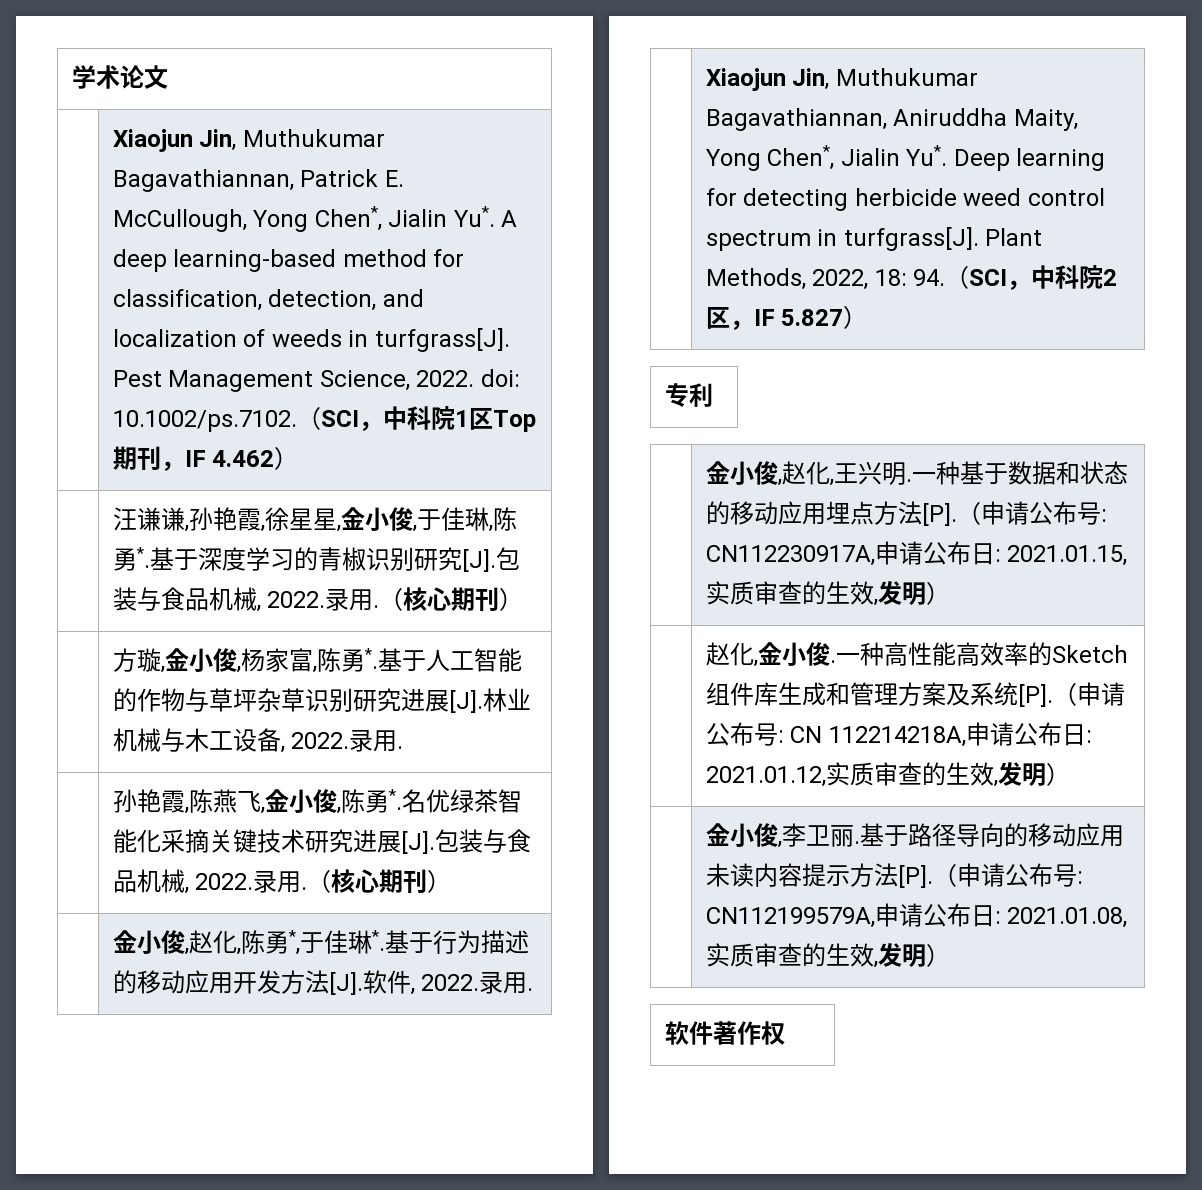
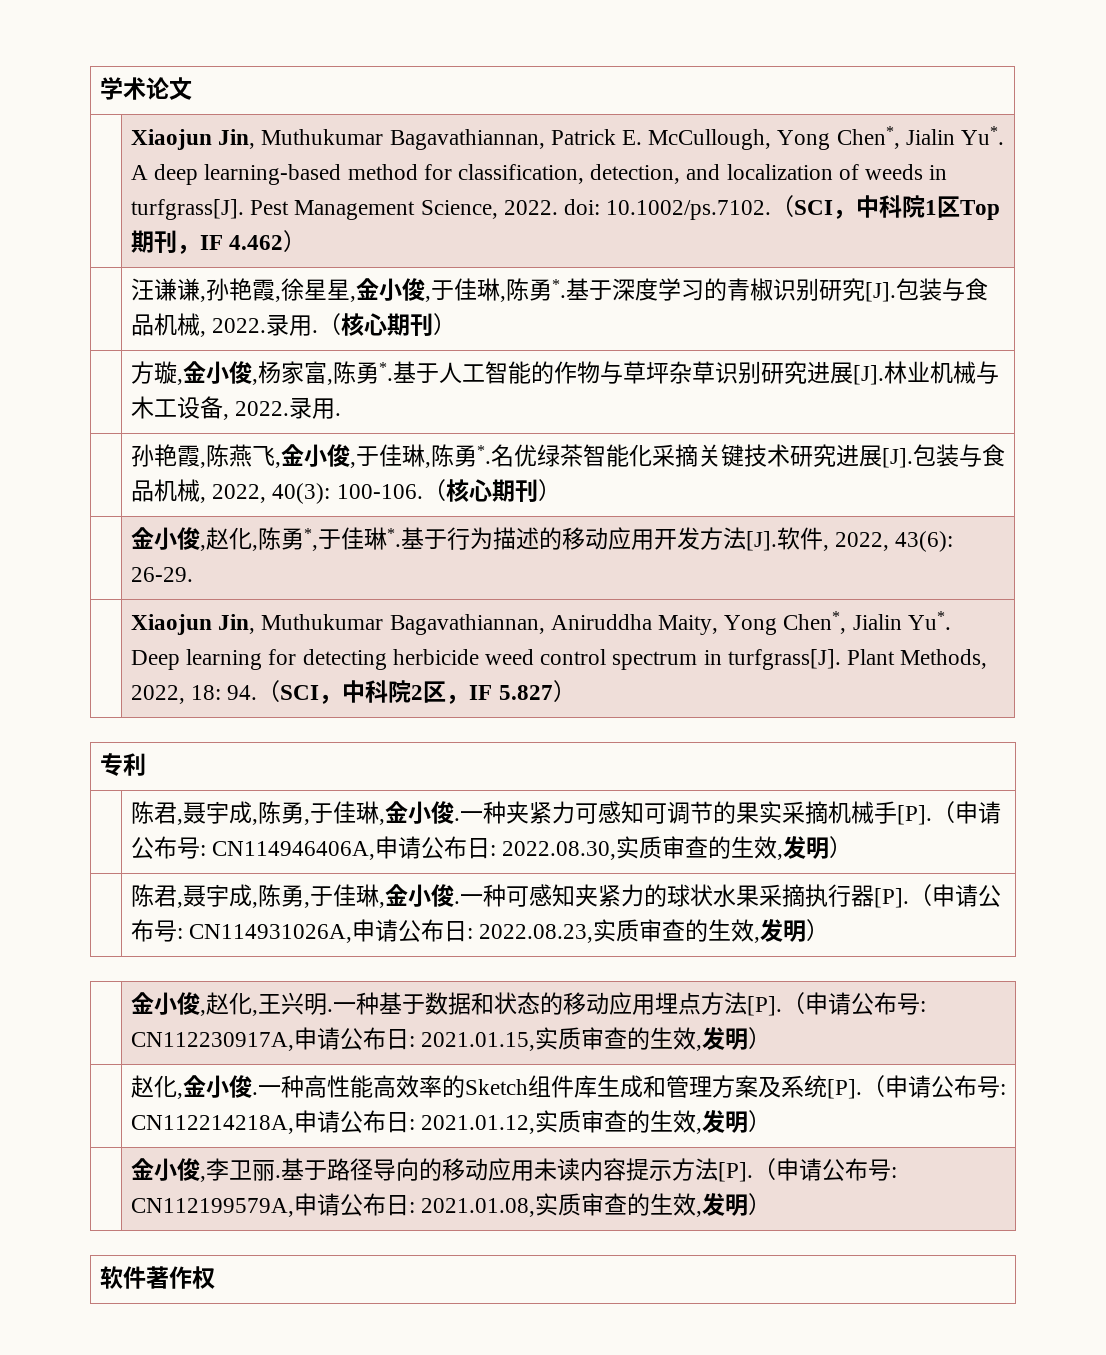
(341, 810) none -> [355,444,431,468] 于佳琳,
[195,870,308,893] 2022.录用. -> [212,483,423,504] 2022, 40(3): 100-106.
[421,971,534,994] 2022.录用. -> [835,531,954,552] [130,567,193,582] 2022, 43(6): 26-29.
(713, 395) none -> [130,801,1001,825] [130,836,853,860] [130,884,1001,908] [130,919,830,943] // | 陈君,聂宇成,陈勇,于佳琳,金小俊.一种夹紧力可感知可调节的果实采摘机械手[P].（申请公布号: CN114946406A,申请公布日: 2022.08.30,实质审查的生效,发明） // | 陈君,聂宇成,陈勇,于佳琳,金小俊.一种可感知夹紧力的球状水果采摘执行器[P].（申请公布号: CN114931026A,申请公布日: 2022.08.23,实质审查的生效,发明）
[790,726,966,747] CN 112214218A, -> [130,1115,294,1134] CN112214218A,

